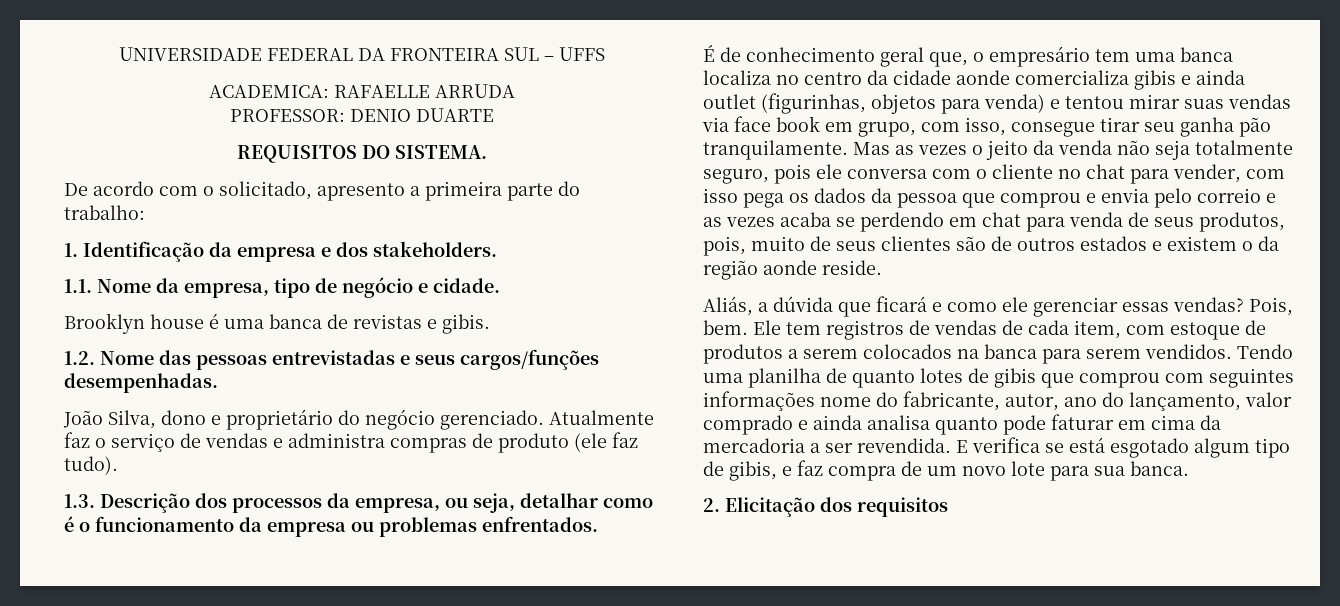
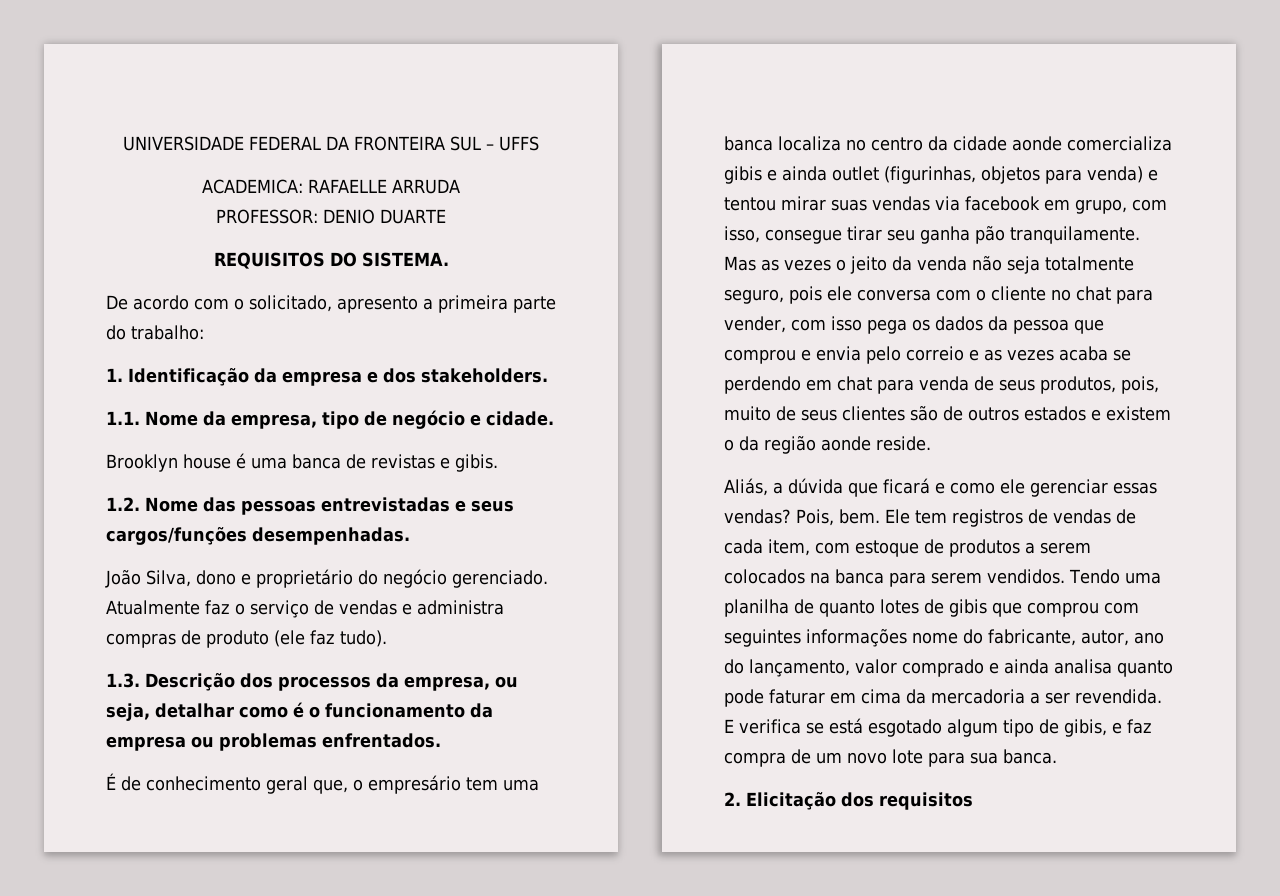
[734,116,820,132] face book -> [965,196,1040,211] facebook

